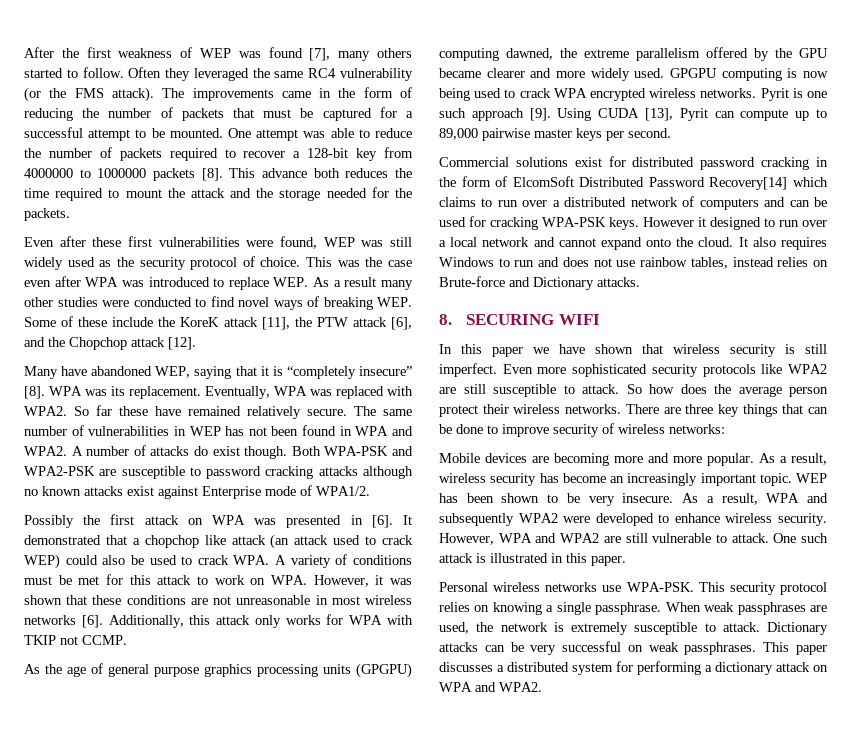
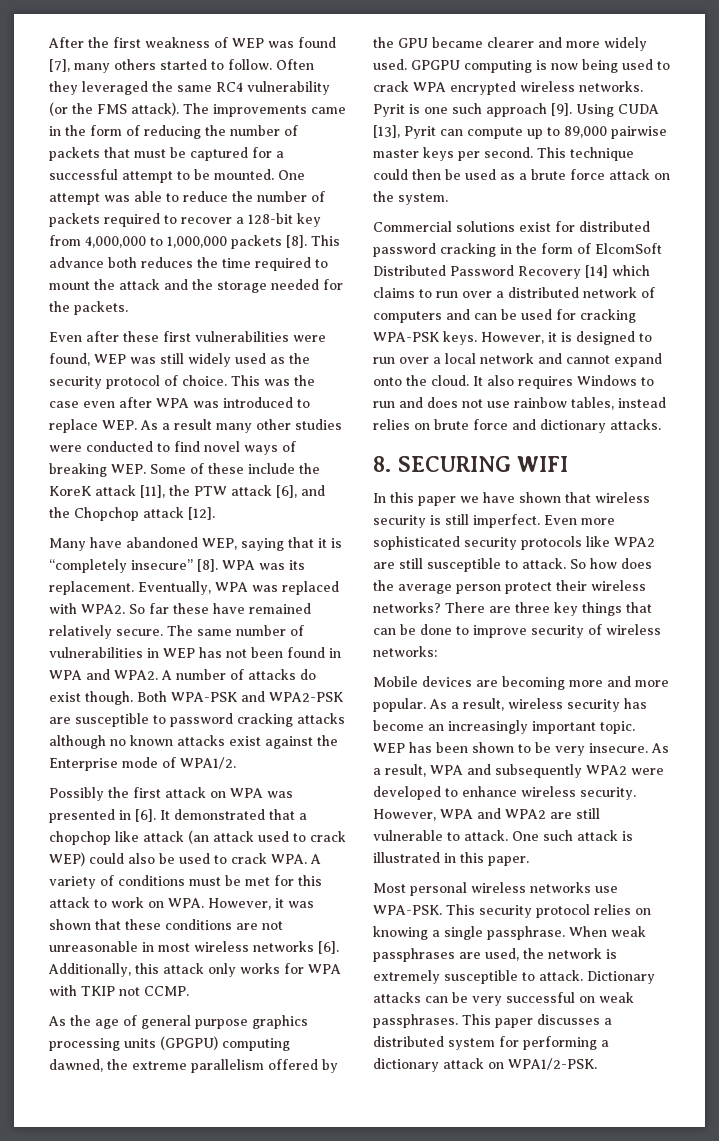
[24,168,147,178] 4000000 to 1000000 -> [85,236,227,248] 4,000,000 to 1,000,000
(198, 492) none -> [317,735,338,746] the
(671, 133) none -> [537,147,634,161] [373,169,670,180] [373,191,448,205] This technique could then be used as a brute force attack on the system.
[709,177,788,190] Recovery[14] -> [518,265,608,279] Recovery [14]
[643,217,706,227] However it -> [481,332,572,344] However, it is
[439,276,594,290] Brute-force and Dictionary -> [434,419,606,433] brute force and dictionary
[565,404,622,414] networks. -> [373,602,441,613] networks?
[439,582,488,592] Personal -> [373,882,467,896] Most personal
[439,682,542,692] WPA and WPA2. -> [508,1058,597,1070] WPA1/2-PSK.

